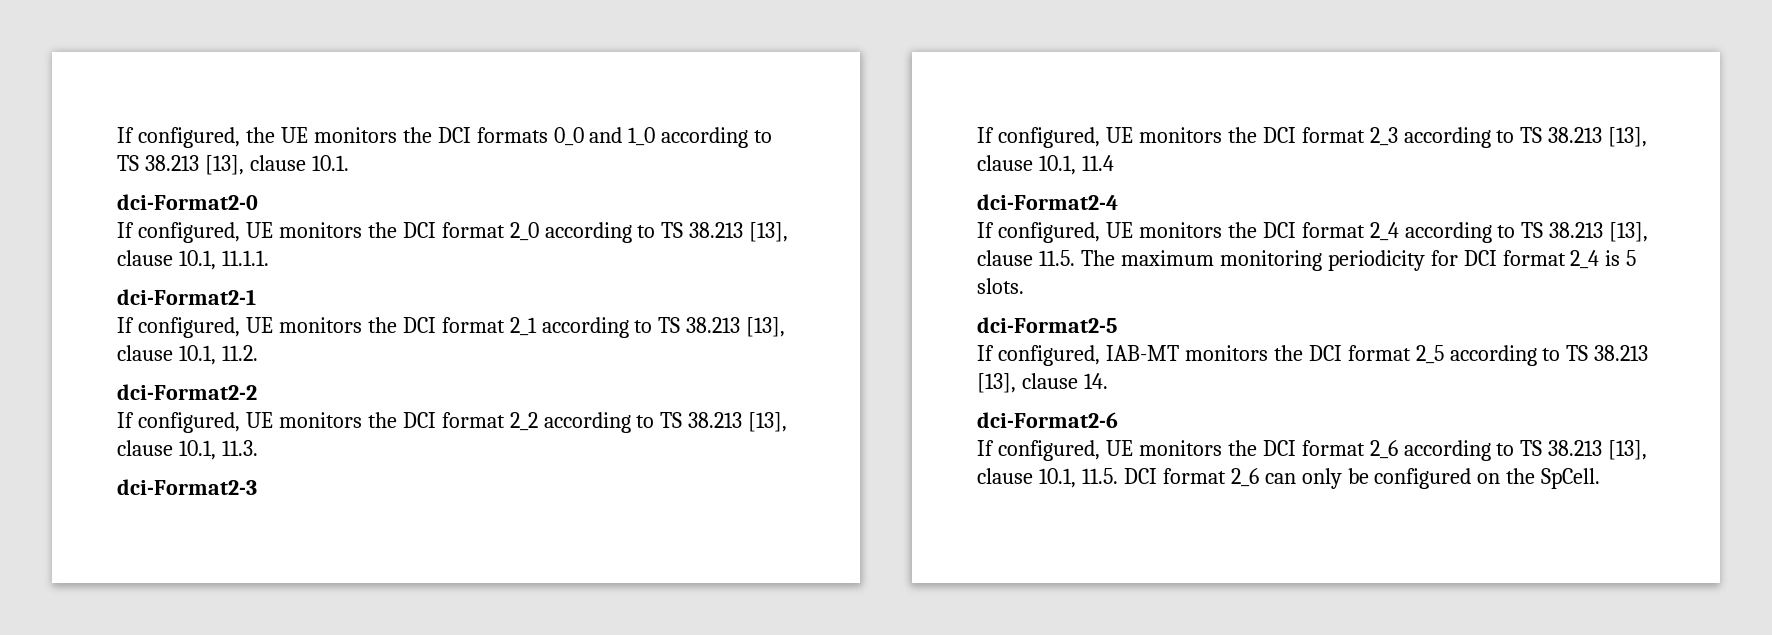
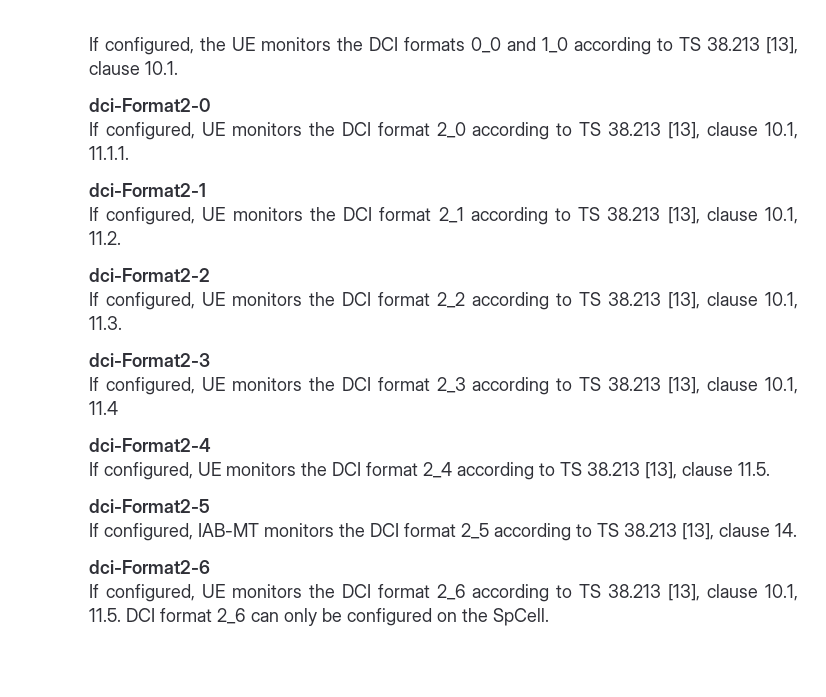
[1080,250,1637,271] [977,278,1024,294] The maximum monitoring periodicity for DCI format 2_4 is 5 slots. -> (770, 469) none

